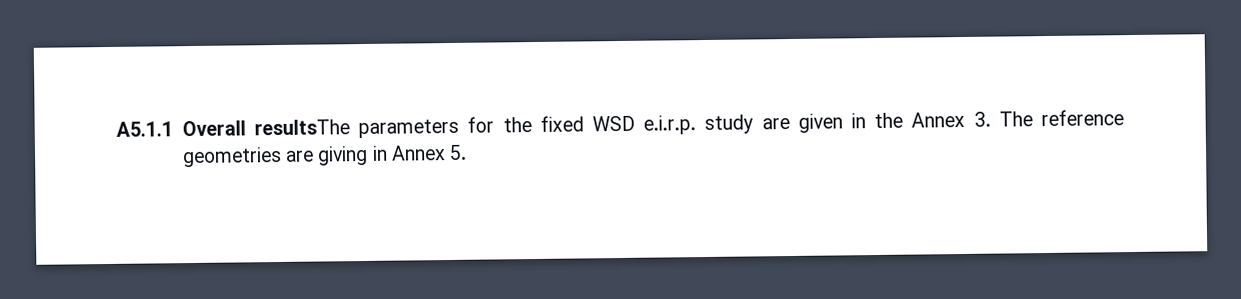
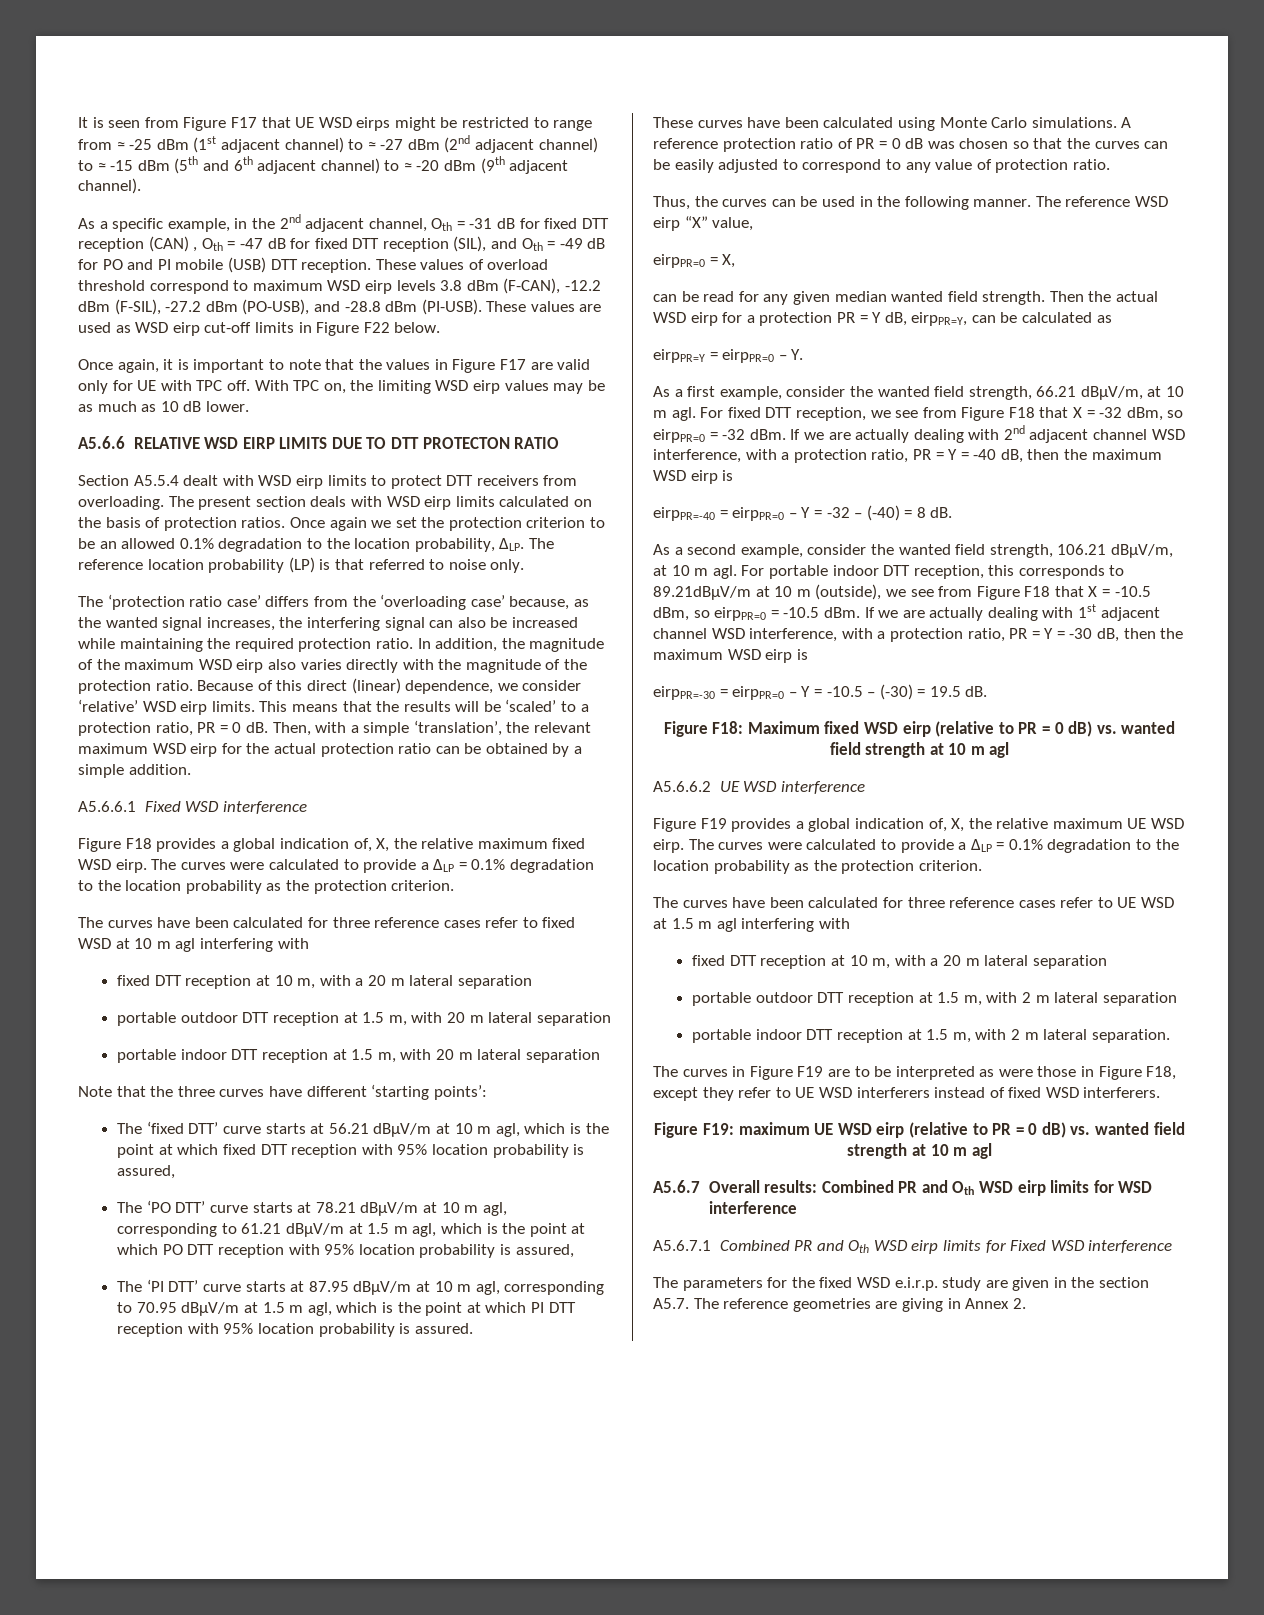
[116,119,350,137] A5.1.1 Overall resultsThe -> [78,117,593,131] [78,135,598,153] [78,156,569,174] [78,178,141,194] [78,214,609,232] [78,236,606,252] [78,257,549,273] [78,278,601,294] [78,299,602,315] [78,322,441,336] [78,359,591,373] [78,380,605,394] [78,401,249,412] [78,436,560,449] [78,475,578,489] [78,496,592,510] [78,517,606,531] [78,538,554,552] [78,557,525,573] [78,594,589,610] [78,617,578,631] [78,638,605,652] [78,659,588,673] [78,678,582,694] [78,699,589,715] [78,720,592,736] [78,743,583,757] [78,764,191,778] [78,801,307,814] [78,838,586,852] [78,859,595,873] [78,880,455,894] [78,917,576,928] [78,938,309,952] [117,975,532,989] [117,1012,611,1026] [117,1049,600,1063] [78,1084,487,1100] [117,1121,609,1137] [117,1144,585,1158] [117,1165,176,1179] [117,1200,507,1216] [117,1223,586,1237] [117,1244,574,1258] [117,1279,605,1295] [117,1302,576,1316] [117,1323,473,1337] [653,117,1132,131] [653,138,1169,152] [653,159,1110,173] [653,196,1169,210] [653,216,754,231] [653,254,736,268] [653,291,1159,305] [653,312,1112,326] [653,349,804,363] [653,386,1185,400] [653,407,1184,421] [653,425,1185,443] [653,449,1162,463] [653,470,734,484] [653,505,953,521] [653,544,1173,558] [653,565,1125,579] [653,584,1151,600] [653,604,1160,621] [653,628,1184,642] [653,649,808,663] [653,684,988,700] [663,721,1176,737] [829,742,1010,758] [653,781,865,794] [653,818,1185,832] [653,839,1179,853] [653,860,982,874] [653,897,1175,908] [653,918,850,932] [692,955,1107,969] [692,992,1177,1006] [692,1029,1170,1043] [653,1066,1177,1080] [653,1087,1161,1101] [654,1122,1185,1138] [847,1143,992,1159] [653,1180,1153,1196] [708,1201,797,1214] [653,1240,1173,1254] [653,1277,678,1288] It is seen from Figure F17 that UE WSD eirps might be restricted to range from ≈ -25 dBm (1st adjacent channel) to ≈ -27 dBm (2nd adjacent channel) to ≈ -15 dBm (5th and 6th adjacent channel) to ≈ -20 dBm (9th adjacent channel). // As a specific example, in the 2nd adjacent channel, Oth = -31 dB for fixed DTT reception (CAN) , Oth = -47 dB for fixed DTT reception (SIL), and Oth = -49 dB for PO and PI mobile (USB) DTT reception. These values of overload threshold correspond to maximum WSD eirp levels 3.8 dBm (F-CAN), -12.2 dBm (F-SIL), -27.2 dBm (PO-USB), and -28.8 dBm (PI-USB). These values are used as WSD eirp cut-off limits in Figure F22 below. // Once again, it is important to note that the values in Figure F17 are valid only for UE with TPC off. With TPC on, the limiting WSD eirp values may be as much as 10 dB lower. // A5.6.6 RELATIVE WSD EIRP LIMITS DUE TO DTT PROTECTON RATIO // Section A5.5.4 dealt with WSD eirp limits to protect DTT receivers from overloading. The present section deals with WSD eirp limits calculated on the basis of protection ratios. Once again we set the protection criterion to be an allowed 0.1% degradation to the location probability, ΔLP. The reference location probability (LP) is that referred to noise only. // The ‘protection ratio case’ differs from the ‘overloading case’ because, as the wanted signal increases, the interfering signal can also be increased while maintaining the required protection ratio. In addition, the magnitude of the maximum WSD eirp also varies directly with the magnitude of the protection ratio. Because of this direct (linear) dependence, we consider ‘relative’ WSD eirp limits. This means that the results will be ‘scaled’ to a protection ratio, PR = 0 dB. Then, with a simple ‘translation’, the relevant maximum WSD eirp for the actual protection ratio can be obtained by a simple addition. // A5.6.6.1 Fixed WSD interference // Figure F18 provides a global indication of, X, the relative maximum fixed WSD eirp. The curves were calculated to provide a ΔLP = 0.1% degradation to the location probability as the protection criterion. // The curves have been calculated for three reference cases refer to fixed WSD at 10 m agl interfering with // fixed DTT reception at 10 m, with a 20 m lateral separation // portable outdoor DTT reception at 1.5 m, with 20 m lateral separation // portable indoor DTT reception at 1.5 m, with 20 m lateral separation // Note that the three curves have different ‘starting points’: // The ‘fixed DTT’ curve starts at 56.21 dBµV/m at 10 m agl, which is the point at which fixed DTT reception with 95% location probability is assured, // The ‘PO DTT’ curve starts at 78.21 dBµV/m at 10 m agl, corresponding to 61.21 dBµV/m at 1.5 m agl, which is the point at which PO DTT reception with 95% location probability is assured, // The ‘PI DTT’ curve starts at 87.95 dBµV/m at 10 m agl, corresponding to 70.95 dBµV/m at 1.5 m agl, which is the point at which PI DTT reception with 95% location probability is assured. // These curves have been calculated using Monte Carlo simulations. A reference protection ratio of PR = 0 dB was chosen so that the curves can be easily adjusted to correspond to any value of protection ratio. // Thus, the curves can be used in the following manner. The reference WSD eirp “X” value, // eirpPR=0 = X, // can be read for any given median wanted field strength. Then the actual WSD eirp for a protection PR = Y dB, eirpPR=Y, can be calculated as // eirpPR=Y = eirpPR=0 – Y. // As a first example, consider the wanted field strength, 66.21 dBµV/m, at 10 m agl. For fixed DTT reception, we see from Figure F18 that X = -32 dBm, so eirpPR=0 = -32 dBm. If we are actually dealing with 2nd adjacent channel WSD interference, with a protection ratio, PR = Y = -40 dB, then the maximum WSD eirp is // eirpPR=-40 = eirpPR=0 – Y = -32 – (-40) = 8 dB. // As a second example, consider the wanted field strength, 106.21 dBµV/m, at 10 m agl. For portable indoor DTT reception, this corresponds to 89.21dBµV/m at 10 m (outside), we see from Figure F18 that X = -10.5 dBm, so eirpPR=0 = -10.5 dBm. If we are actually dealing with 1st adjacent channel WSD interference, with a protection ratio, PR = Y = -30 dB, then the maximum WSD eirp is // eirpPR=-30 = eirpPR=0 – Y = -10.5 – (-30) = 19.5 dB. // Figure F18: Maximum fixed WSD eirp (relative to PR = 0 dB) vs. wanted field strength at 10 m agl // A5.6.6.2 UE WSD interference // Figure F19 provides a global indication of, X, the relative maximum UE WSD eirp. The curves were calculated to provide a ΔLP = 0.1% degradation to the location probability as the protection criterion. // The curves have been calculated for three reference cases refer to UE WSD at 1.5 m agl interfering with // fixed DTT reception at 10 m, with a 20 m lateral separation // portable outdoor DTT reception at 1.5 m, with 2 m lateral separation // portable indoor DTT reception at 1.5 m, with 2 m lateral separation. // The curves in Figure F19 are to be interpreted as were those in Figure F18, except they refer to UE WSD interferers instead of fixed WSD interferers. // Figure F19: maximum UE WSD eirp (relative to PR = 0 dB) vs. wanted field strength at 10 m agl // A5.6.7 Overall results: Combined PR and Oth WSD eirp limits for WSD interference // A5.6.7.1 Combined PR and Oth WSD eirp limits for Fixed WSD interference // The
[911,111,991,128] Annex 3. -> [1099,1277,1150,1288] [653,1298,689,1309] section A5.7.
[449,144,468,160] 5. -> [1012,1298,1026,1309] 2.

